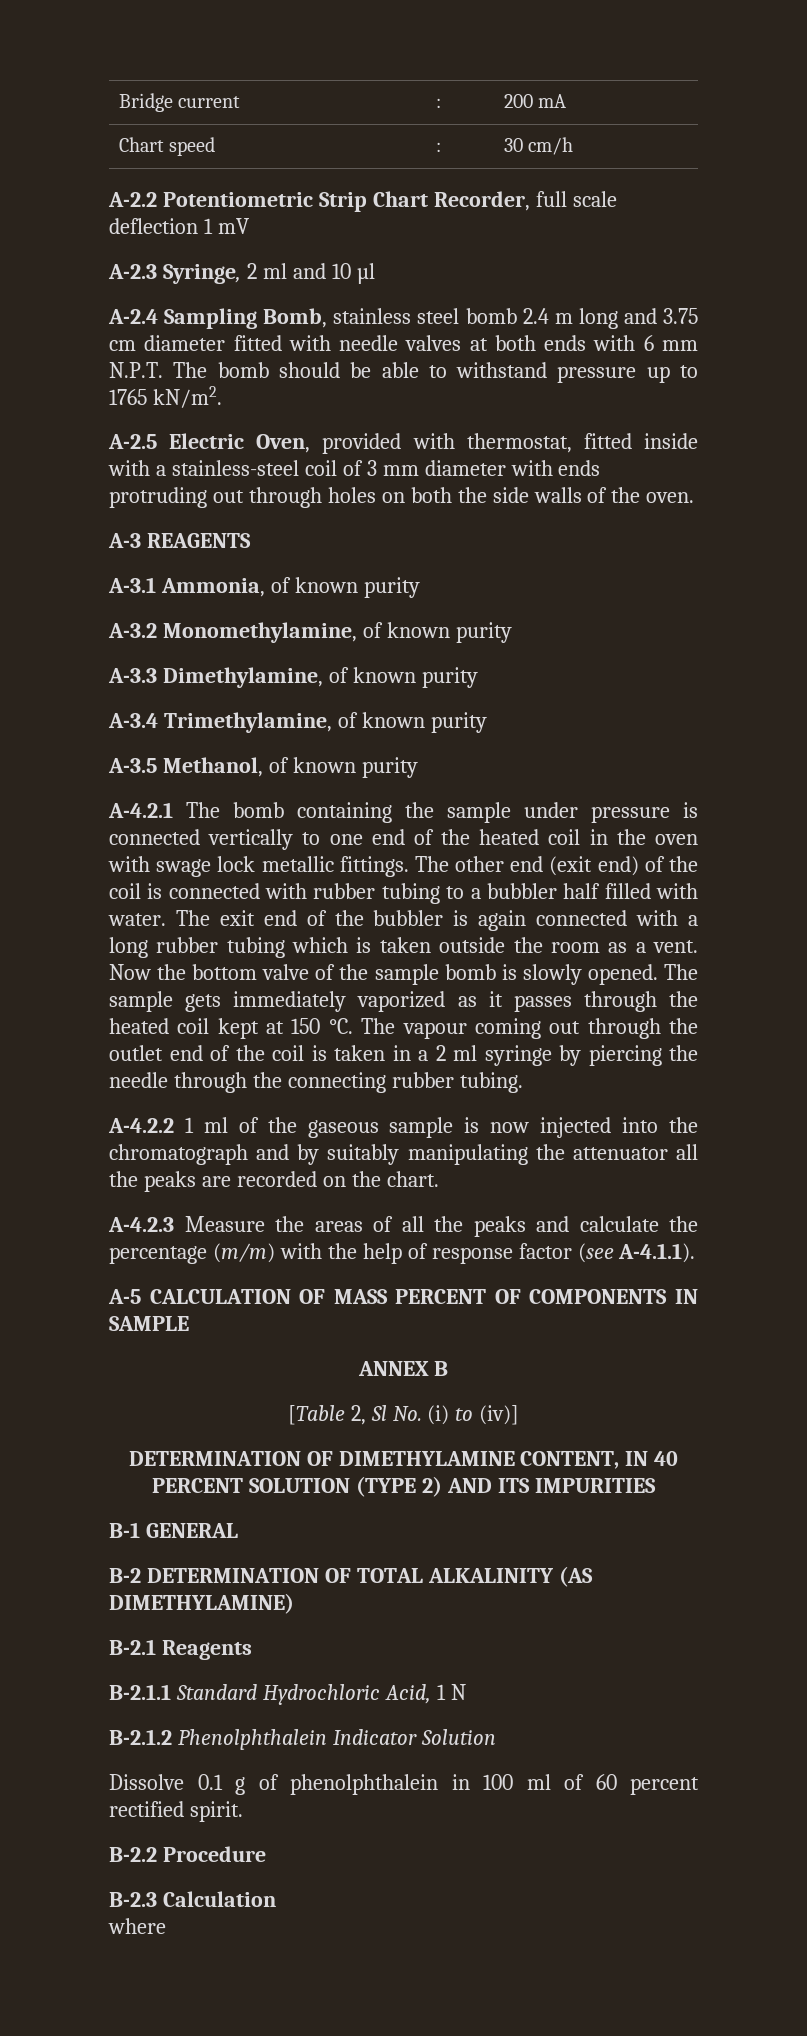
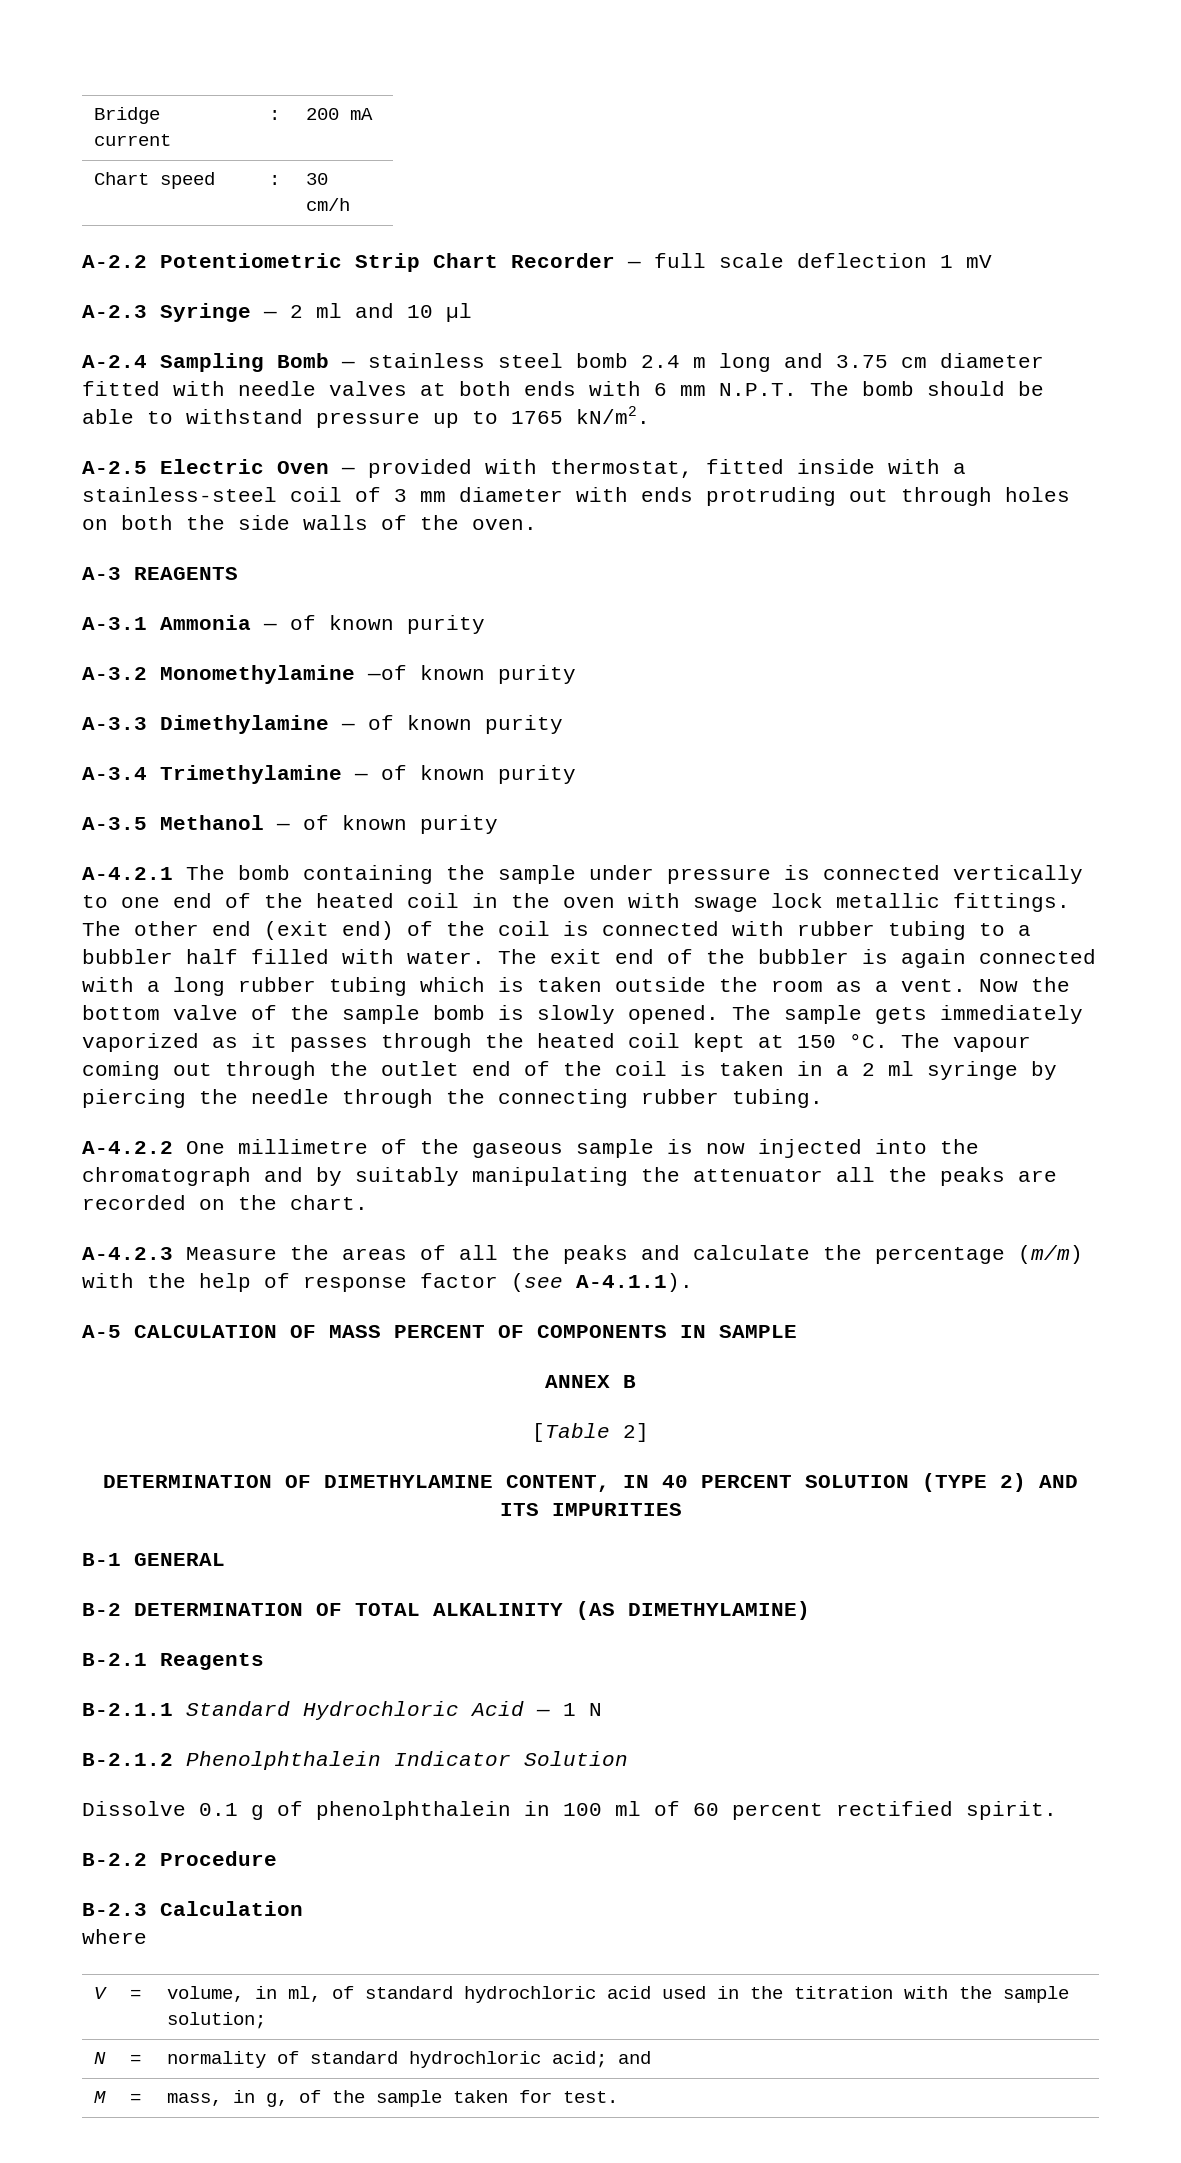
[433,191,530,211] Recorder, -> [511,253,641,268] Recorder —
[162,264,241,284] Syringe, -> [160,303,277,322] Syringe —
[263,308,328,328] Bomb, -> [277,353,355,368] Bomb —
[256,434,311,453] Oven, -> [277,461,355,474] Oven —
[160,578,265,597] Ammonia, -> [160,615,277,630] Ammonia —
[162,622,383,643] Monomethylamine, of -> [160,665,407,684] Monomethylamine —of
[162,667,323,688] Dimethylamine, -> [160,715,355,734] Dimethylamine —
[163,712,332,733] Trimethylamine, -> [160,765,368,784] Trimethylamine —
[162,757,263,777] Methanol, -> [160,815,290,830] Methanol —
[184,1117,228,1133] 1 ml -> [186,1139,368,1154] One millimetre
[350,1405,520,1425] 2, Sl No. (i) to (iv)] -> [623,1423,649,1442] 2]
[384,1684,431,1704] Acid, -> [470,1701,550,1716] Acid —
(166, 1926) none -> [94,1987,108,1999] [130,1989,142,1999] [167,1986,1070,2003] [167,2012,267,2029] [94,2052,107,2064] [130,2054,142,2064] [167,2051,652,2068] [94,2091,107,2103] [130,2093,142,2103] [167,2090,619,2107] // V | = | volume, in ml, of standard hydrochloric acid used in the titration with the sample solution; // N | = | normality of standard hydrochloric acid; and // M | = | mass, in g, of the sample taken for test.

